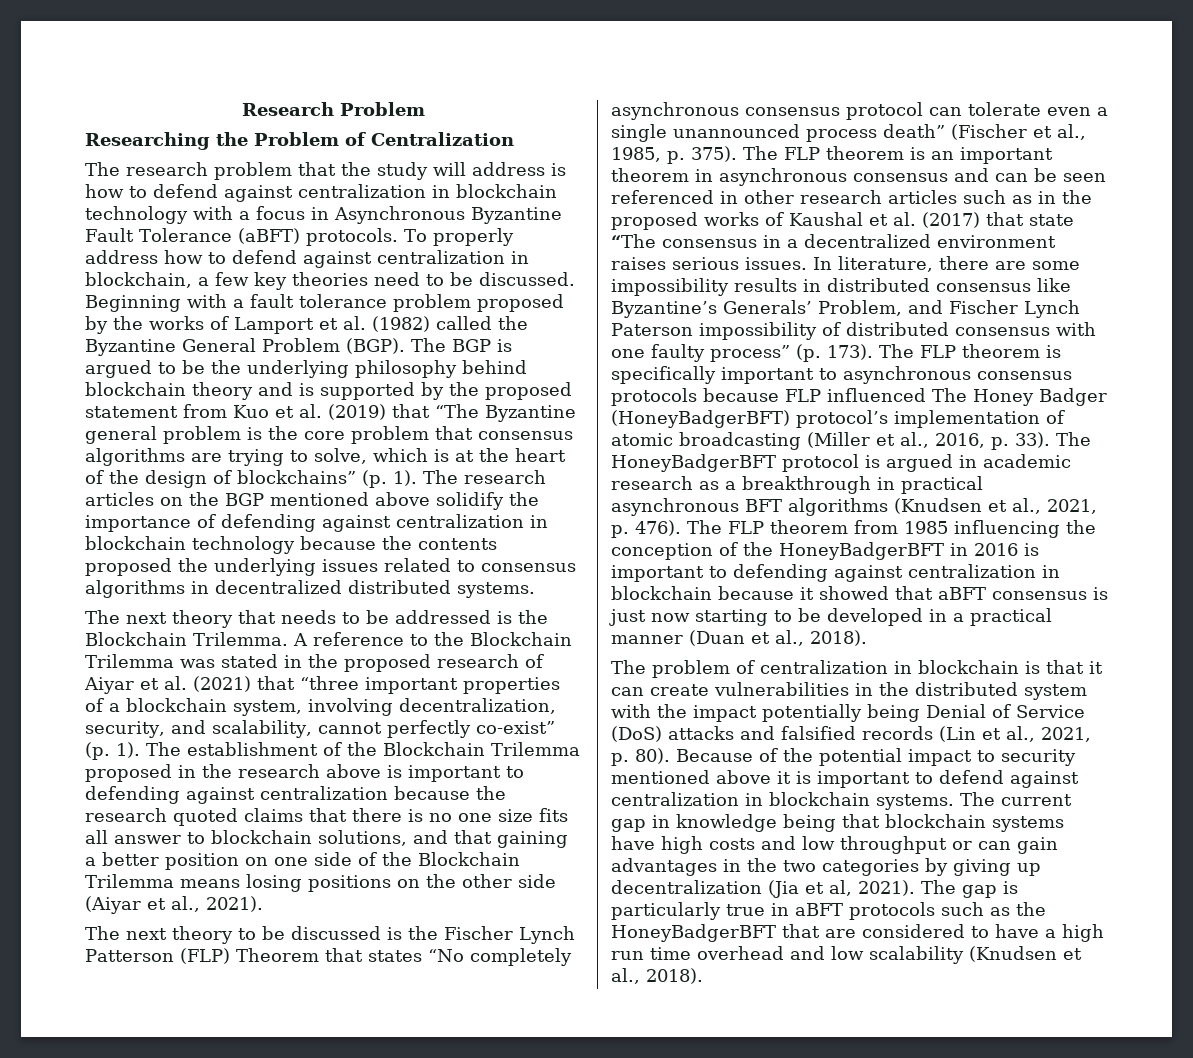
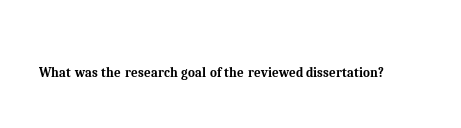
[242,102,425,116] [85,132,514,150] [85,162,566,180] [85,184,557,202] [85,206,562,224] [85,228,514,246] [85,250,529,268] [85,272,575,290] [85,294,564,312] [85,316,528,334] [85,338,512,356] [85,360,527,378] [85,382,572,400] [85,404,576,422] [85,426,573,444] [85,448,566,466] [85,470,546,488] [85,492,539,510] [85,514,548,532] [85,536,497,554] [85,558,576,576] [85,580,535,598] [85,610,548,628] [85,632,572,646] [85,654,544,672] [84,676,560,694] [85,698,556,716] [85,720,555,738] [85,742,580,760] [85,764,524,782] [85,786,506,804] [85,808,568,826] [85,830,568,848] [85,852,520,870] [85,874,556,892] [85,896,263,914] [85,926,575,944] [85,948,572,966] [611,102,1108,120] [611,124,1086,142] [611,146,1053,164] [611,168,1106,186] [611,190,1092,204] [611,212,1074,230] [611,234,1056,248] [611,256,1080,272] [611,278,1071,296] [611,300,1080,318] [611,322,1096,340] [611,344,1061,362] [611,366,1072,384] [611,388,1107,406] [611,410,1065,428] [611,432,1091,450] [611,454,1071,472] [611,476,983,494] [611,498,1097,516] [611,520,1096,538] [611,542,1039,560] [611,564,1060,582] [611,586,1108,600] [609,608,1052,626] [611,630,867,646] [611,660,1103,678] [611,682,1087,700] [611,704,1085,722] [611,726,1091,742] [611,748,1076,766] [611,770,1079,788] [611,792,1072,810] [611,814,1064,832] [611,836,1058,854] [611,858,1041,876] [611,880,1018,898] [611,902,1046,920] [611,924,1104,942] [611,946,1082,964] [611,968,703,984] Research Problem // Researching the Problem of Centralization // The research problem that the study will address is how to defend against centralization in blockchain technology with a focus in Asynchronous Byzantine Fault Tolerance (aBFT) protocols. To properly address how to defend against centralization in blockchain, a few key theories need to be discussed. Beginning with a fault tolerance problem proposed by the works of Lamport et al. (1982) called the Byzantine General Problem (BGP). The BGP is argued to be the underlying philosophy behind blockchain theory and is supported by the proposed statement from Kuo et al. (2019) that “The Byzantine general problem is the core problem that consensus algorithms are trying to solve, which is at the heart of the design of blockchains” (p. 1). The research articles on the BGP mentioned above solidify the importance of defending against centralization in blockchain technology because the contents proposed the underlying issues related to consensus algorithms in decentralized distributed systems. // The next theory that needs to be addressed is the Blockchain Trilemma. A reference to the Blockchain Trilemma was stated in the proposed research of Aiyar et al. (2021) that “three important properties of a blockchain system, involving decentralization, security, and scalability, cannot perfectly co-exist” (p. 1). The establishment of the Blockchain Trilemma proposed in the research above is important to defending against centralization because the research quoted claims that there is no one size fits all answer to blockchain solutions, and that gaining a better position on one side of the Blockchain Trilemma means losing positions on the other side (Aiyar et al., 2021). // The next theory to be discussed is the Fischer Lynch Patterson (FLP) Theorem that states “No completely asynchronous consensus protocol can tolerate even a single unannounced process death” (Fischer et al., 1985, p. 375). The FLP theorem is an important theorem in asynchronous consensus and can be seen referenced in other research articles such as in the proposed works of Kaushal et al. (2017) that state “The consensus in a decentralized environment raises serious issues. In literature, there are some impossibility results in distributed consensus like Byzantine’s Generals’ Problem, and Fischer Lynch Paterson impossibility of distributed consensus with one faulty process” (p. 173). The FLP theorem is specifically important to asynchronous consensus protocols because FLP influenced The Honey Badger (HoneyBadgerBFT) protocol’s implementation of atomic broadcasting (Miller et al., 2016, p. 33). The HoneyBadgerBFT protocol is argued in academic research as a breakthrough in practical asynchronous BFT algorithms (Knudsen et al., 2021, p. 476). The FLP theorem from 1985 influencing the conception of the HoneyBadgerBFT in 2016 is important to defending against centralization in blockchain because it showed that aBFT consensus is just now starting to be developed in a practical manner (Duan et al., 2018). // The problem of centralization in blockchain is that it can create vulnerabilities in the distributed system with the impact potentially being Denial of Service (DoS) attacks and falsified records (Lin et al., 2021, p. 80). Because of the potential impact to security mentioned above it is important to defend against centralization in blockchain systems. The current gap in knowledge being that blockchain systems have high costs and low throughput or can gain advantages in the two categories by giving up decentralization (Jia et al, 2021). The gap is particularly true in aBFT protocols such as the HoneyBadgerBFT that are considered to have a high run time overhead and low scalability (Knudsen et al., 2018). -> [38,66,385,80] What was the research goal of the reviewed dissertation?

